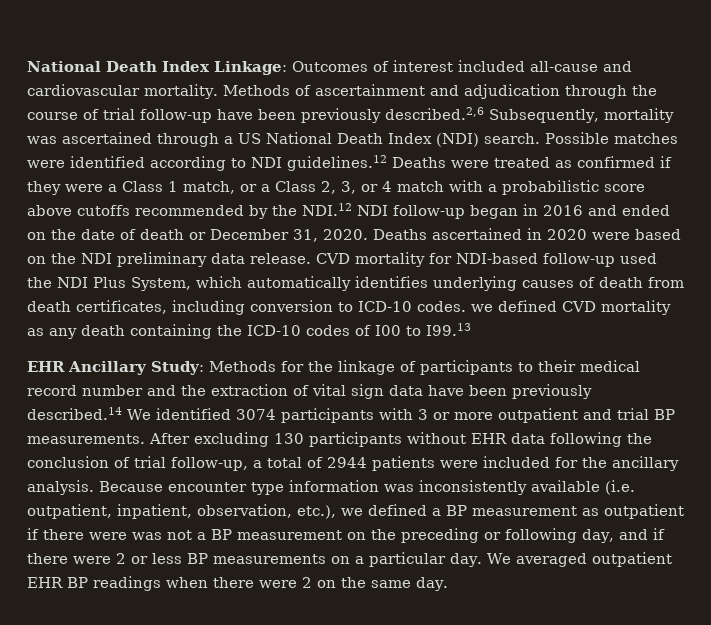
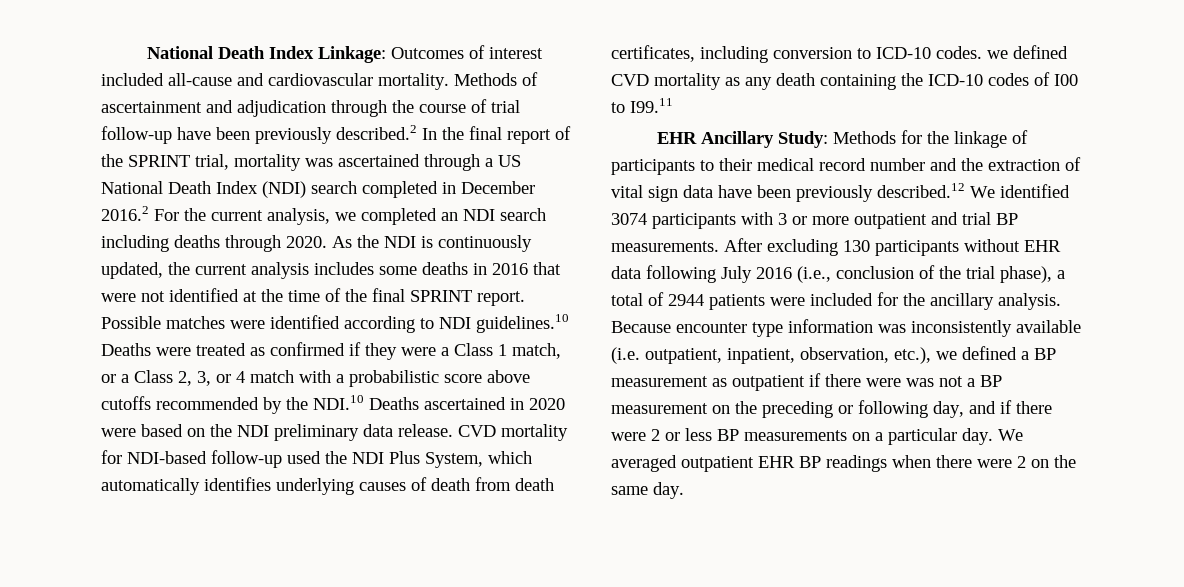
[385,107,599,123] described.2,6 Subsequently, -> [336,125,571,144] [101,154,229,170] described.2 In the final report of the SPRINT trial,
[484,133,540,144] search. -> [311,181,535,198] [101,206,546,225] [101,235,532,252] [101,262,561,279] [101,288,525,306] search completed in December 2016.2 For the current analysis, we completed an NDI search including deaths through 2020. As the NDI is continuously updated, the current analysis includes some deaths in 2016 that were not identified at the time of the final SPRINT report.
[287,155,387,171] guidelines.12 -> [476,314,569,333] guidelines.10
[302,203,670,219] [27,229,368,242] NDI.12 NDI follow-up began in 2016 and ended on the date of death or December 31, 2020. -> [313,395,364,410] NDI.10
[426,323,471,336] I99.13 -> [630,98,673,113] I99.11
[27,407,122,420] described.14 -> [877,183,965,198] described.12
[627,433,652,444] [27,456,248,471] the conclusion of trial follow-up, -> [721,265,1052,283] July 2016 (i.e., conclusion of the trial phase),

